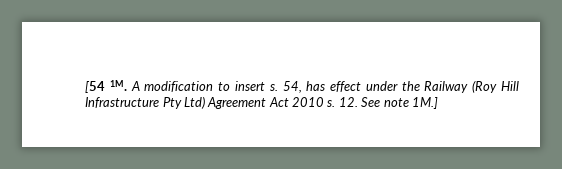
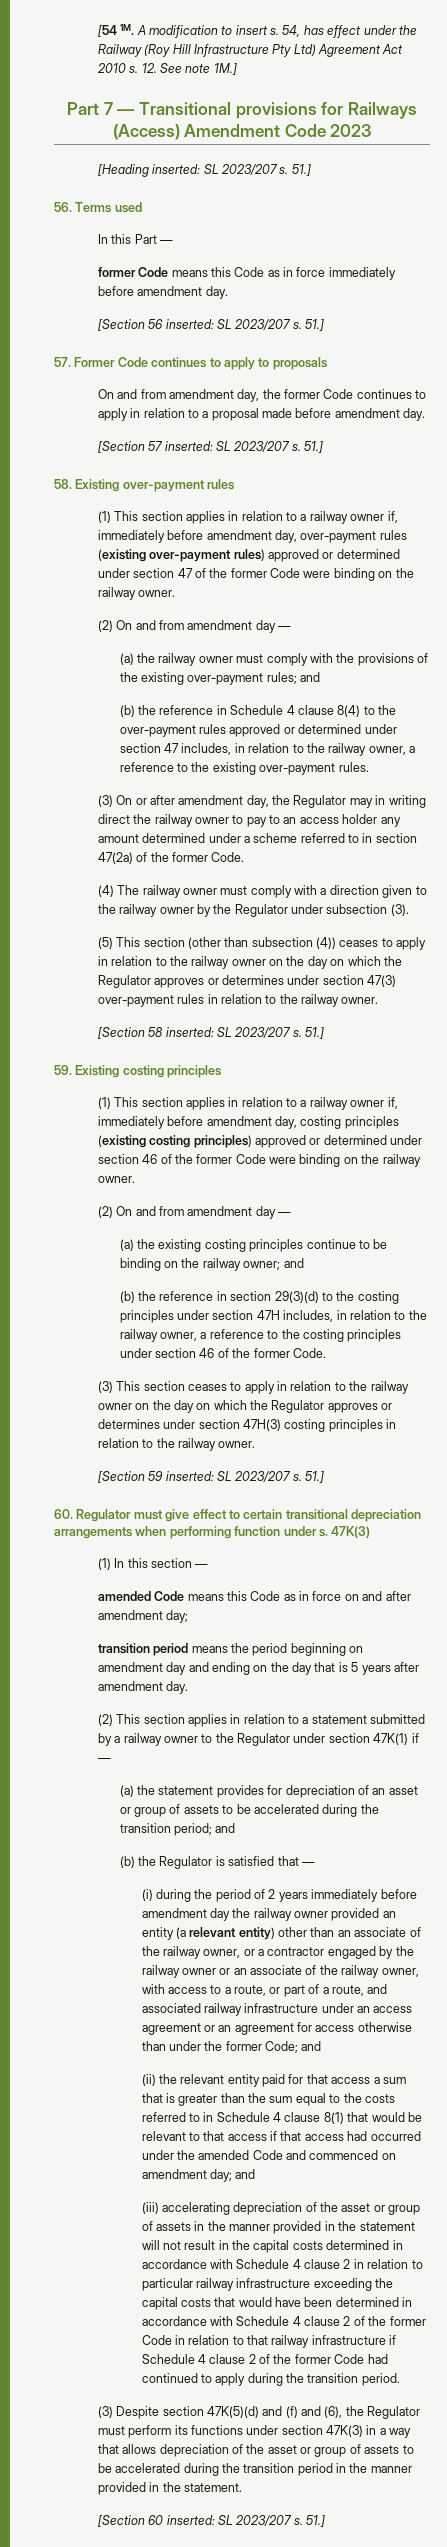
(438, 103) none -> [67,102,417,119] [112,124,372,140] [97,164,311,177] [54,202,142,213] [97,234,173,244] [97,267,396,280] [97,286,228,299] [97,319,325,331] [54,357,327,370] [97,389,427,402] [97,408,426,421] [97,441,324,453] [54,479,235,492] [97,511,398,524] [97,530,407,543] [97,549,400,562] [97,568,414,581] [97,587,176,600] [97,620,292,633] [119,653,429,666] [119,672,321,685] [119,705,397,717] [119,724,397,737] [119,743,416,756] [119,762,369,775] [97,795,426,808] [97,814,401,827] [97,833,417,843] [97,852,245,864] [97,885,427,898] [97,904,409,917] [97,937,427,950] [97,956,402,969] [97,975,397,988] [97,994,379,1007] [97,1027,325,1039] [54,1065,222,1078] [97,1097,398,1110] [97,1116,399,1129] [97,1135,423,1148] [97,1154,421,1167] [97,1176,135,1183] [97,1206,292,1219] [119,1239,388,1252] [119,1258,304,1271] [119,1291,399,1304] [119,1310,427,1323] [119,1329,402,1342] [119,1348,326,1358] [97,1381,409,1394] [97,1400,393,1413] [97,1419,397,1432] [97,1438,256,1451] [97,1471,325,1483] [54,1509,421,1522] [54,1526,371,1539] [97,1558,209,1570] [97,1591,411,1601] [97,1610,189,1623] [97,1643,364,1656] [97,1662,419,1675] [97,1681,189,1694] [97,1714,426,1727] [97,1733,419,1746] [97,1758,111,1762] [119,1785,418,1798] [119,1804,379,1817] [119,1823,236,1836] [119,1856,315,1869] [141,1889,417,1902] [141,1908,396,1921] [141,1927,421,1940] [141,1946,414,1959] [141,1965,419,1978] [141,1984,388,1997] [141,2003,413,2016] [141,2022,412,2035] [141,2041,322,2053] [141,2074,406,2087] [141,2093,395,2106] [141,2112,422,2124] [141,2131,421,2141] [141,2150,396,2160] [141,2169,256,2182] [141,2202,421,2215] [141,2221,415,2234] [141,2240,403,2253] [141,2259,423,2269] [141,2278,394,2291] [141,2297,413,2310] [141,2316,426,2326] [141,2335,397,2348] [141,2354,388,2364] [141,2373,400,2386] [97,2406,421,2419] [97,2425,412,2438] [97,2444,414,2457] [97,2463,412,2476] [97,2482,242,2495] [97,2515,326,2527] // Part 7 — Transitional provisions for Railways (Access) Amendment Code 2023 // [Heading inserted: SL 2023/207 s. 51.] // 56. Terms used // In this Part — // former Code means this Code as in force immediately before amendment day. // [Section 56 inserted: SL 2023/207 s. 51.] // 57. Former Code continues to apply to proposals // On and from amendment day, the former Code continues to apply in relation to a proposal made before amendment day. // [Section 57 inserted: SL 2023/207 s. 51.] // 58. Existing over-payment rules // (1) This section applies in relation to a railway owner if, immediately before amendment day, over-payment rules (existing over-payment rules) approved or determined under section 47 of the former Code were binding on the railway owner. // (2) On and from amendment day — // (a) the railway owner must comply with the provisions of the existing over-payment rules; and // (b) the reference in Schedule 4 clause 8(4) to the over-payment rules approved or determined under section 47 includes, in relation to the railway owner, a reference to the existing over-payment rules. // (3) On or after amendment day, the Regulator may in writing direct the railway owner to pay to an access holder any amount determined under a scheme referred to in section 47(2a) of the former Code. // (4) The railway owner must comply with a direction given to the railway owner by the Regulator under subsection (3). // (5) This section (other than subsection (4)) ceases to apply in relation to the railway owner on the day on which the Regulator approves or determines under section 47(3) over-payment rules in relation to the railway owner. // [Section 58 inserted: SL 2023/207 s. 51.] // 59. Existing costing principles // (1) This section applies in relation to a railway owner if, immediately before amendment day, costing principles (existing costing principles) approved or determined under section 46 of the former Code were binding on the railway owner. // (2) On and from amendment day — // (a) the existing costing principles continue to be binding on the railway owner; and // (b) the reference in section 29(3)(d) to the costing principles under section 47H includes, in relation to the railway owner, a reference to the costing principles under section 46 of the former Code. // (3) This section ceases to apply in relation to the railway owner on the day on which the Regulator approves or determines under section 47H(3) costing principles in relation to the railway owner. // [Section 59 inserted: SL 2023/207 s. 51.] // 60. Regulator must give effect to certain transitional depreciation arrangements when performing function under s. 47K(3) // (1) In this section — // amended Code means this Code as in force on and after amendment day; // transition period means the period beginning on amendment day and ending on the day that is 5 years after amendment day. // (2) This section applies in relation to a statement submitted by a railway owner to the Regulator under section 47K(1) if — // (a) the statement provides for depreciation of an asset or group of assets to be accelerated during the transition period; and // (b) the Regulator is satisfied that — // (i) during the period of 2 years immediately before amendment day the railway owner provided an entity (a relevant entity) other than an associate of the railway owner, or a contractor engaged by the railway owner or an associate of the railway owner, with access to a route, or part of a route, and associated railway infrastructure under an access agreement or an agreement for access otherwise than under the former Code; and // (ii) the relevant entity paid for that access a sum that is greater than the sum equal to the costs referred to in Schedule 4 clause 8(1) that would be relevant to that access if that access had occurred under the amended Code and commenced on amendment day; and // (iii) accelerating depreciation of the asset or group of assets in the manner provided in the statement will not result in the capital costs determined in accordance with Schedule 4 clause 2 in relation to particular railway infrastructure exceeding the capital costs that would have been determined in accordance with Schedule 4 clause 2 of the former Code in relation to that railway infrastructure if Schedule 4 clause 2 of the former Code had continued to apply during the transition period. // (3) Despite section 47K(5)(d) and (f) and (6), the Regulator must perform its functions under section 47K(3) in a way that allows depreciation of the asset or group of assets to be accelerated during the transition period in the manner provided in the statement. // [Section 60 inserted: SL 2023/207 s. 51.]

